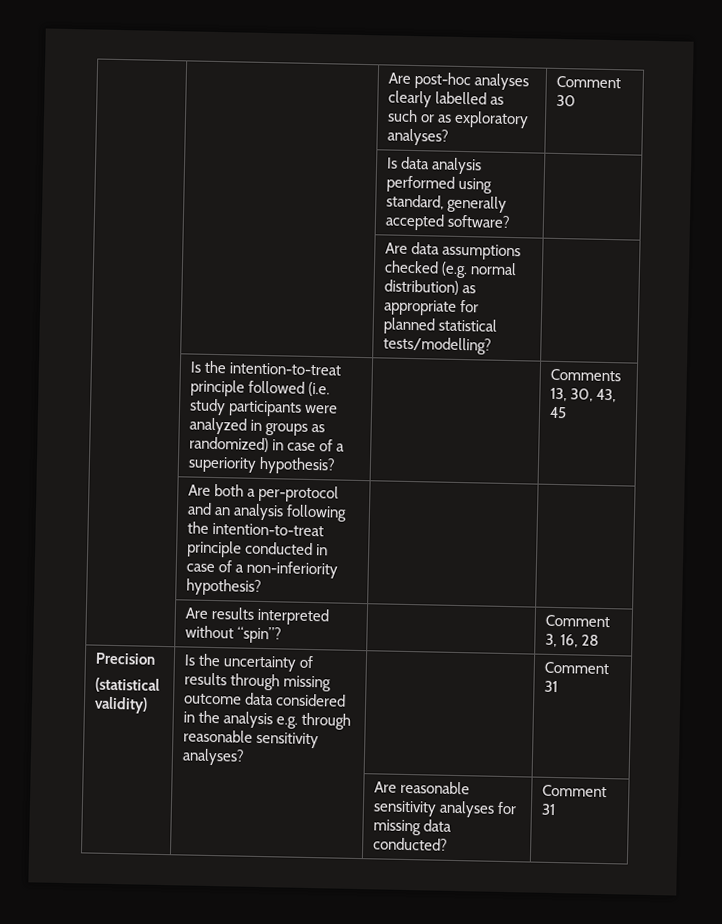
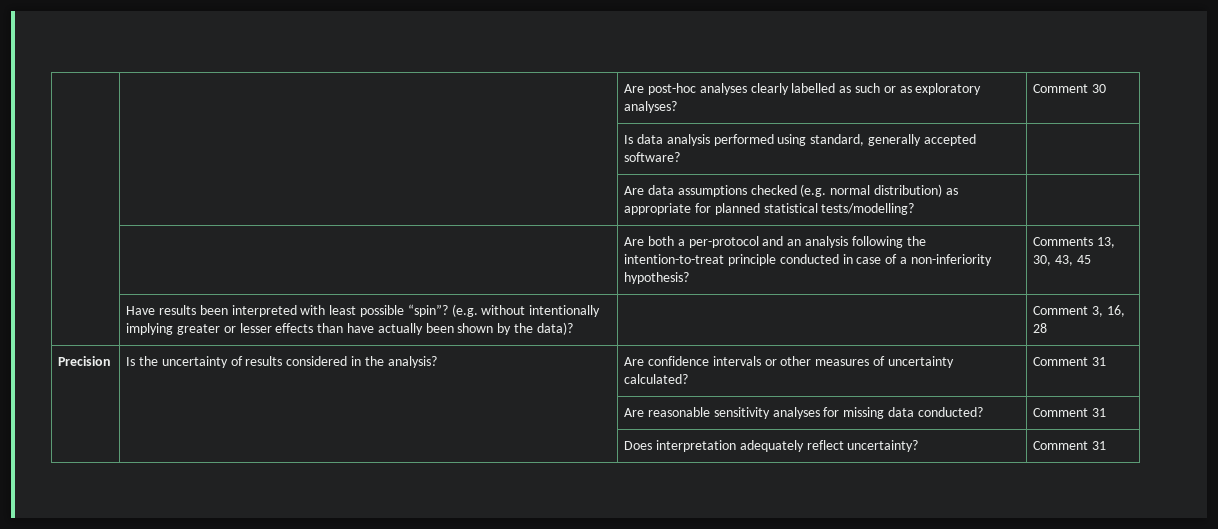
[190,360,342,376] [190,379,331,397] [189,398,339,417] [189,417,326,436] [189,436,346,453] [188,456,337,475] [550,368,622,382] [550,387,617,403] [549,406,568,419] Is the intention-to-treat principle followed (i.e. study participants were analyzed in groups as randomized) in case of a superiority hypothesis? | | Comments 13, 30, 43, 45 // -> (915, 209) none
[185,606,330,626] [185,625,283,644] | // | Are results interpreted without “spin”? -> [1033,237,1116,248] [1033,255,1091,266] [126,304,601,317] [126,322,573,335] Comments 13, 30, 43, 45 // | Have results been interpreted with least possible “spin”? (e.g. without intentionally implying greater or lesser effects than have actually been shown by the data)?
[95,677,161,693] [94,696,149,714] // (statistical validity) -> (112, 361) none
[230,673,332,692] [184,692,347,707] [183,710,352,730] [183,729,320,749] [182,748,246,766] through missing outcome data considered in the analysis e.g. through reasonable sensitivity analyses? | -> [286,356,437,368] [624,356,954,368] [624,374,689,384] considered in the analysis? | Are confidence intervals or other measures of uncertainty calculated?
(557, 809) none -> [624,440,919,452] [1033,441,1107,450] // | | Does interpretation adequately reflect uncertainty? | Comment 31

